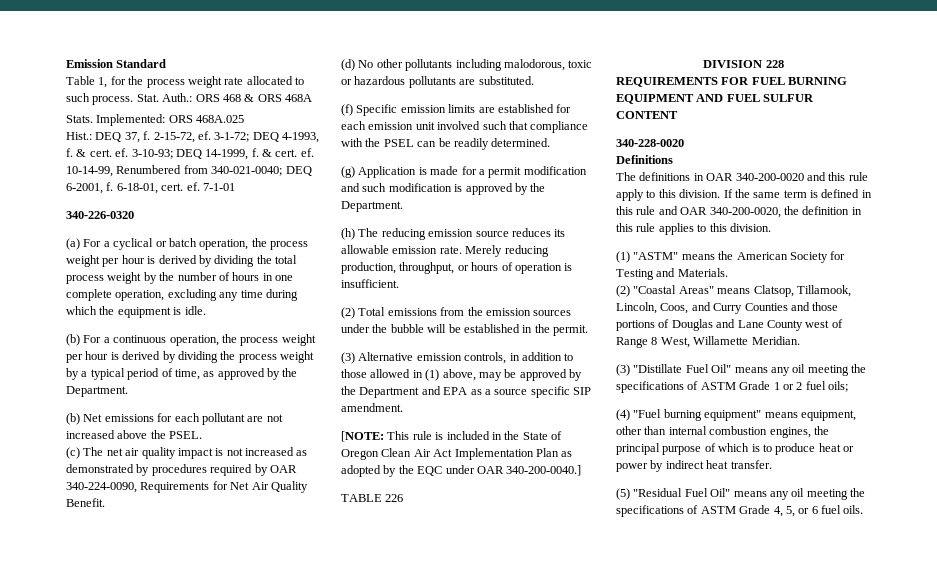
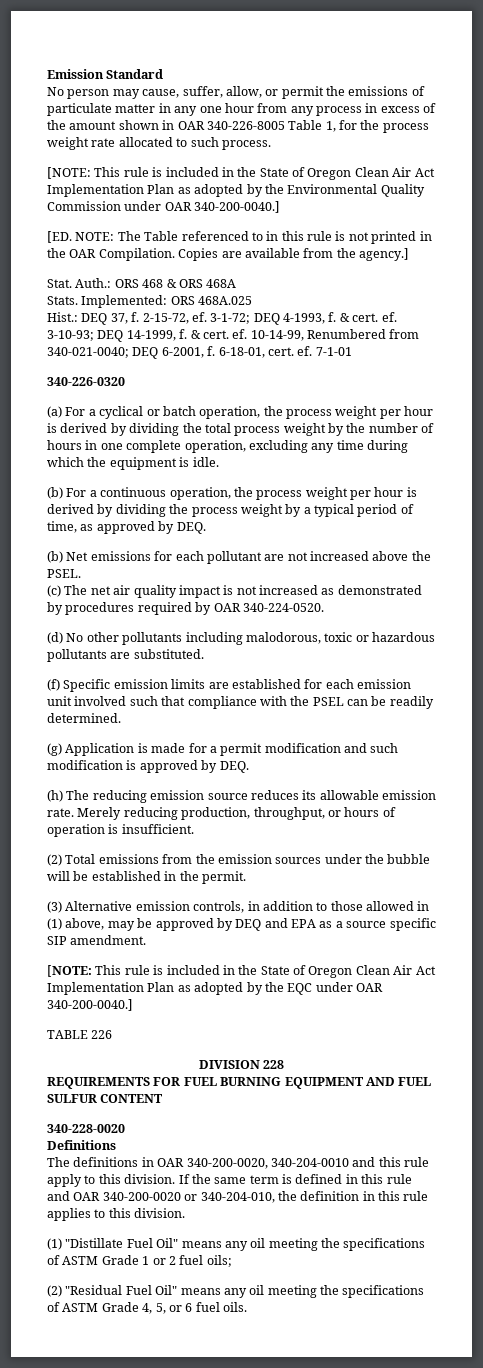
(167, 63) none -> [47,86,425,99] [47,103,437,116] [47,120,285,130] No person may cause, suffer, allow, or permit the emissions of particulate matter in any one hour from any process in excess of the amount shown in OAR 340-226-8005
(134, 100) none -> [47,167,435,180] [47,184,425,197] [47,201,281,213] [47,231,432,244] [47,248,409,261] // [NOTE: This rule is included in the State of Oregon Clean Air Act Implementation Plan as adopted by the Environmental Quality Commission under OAR 340-200-0040.] // [ED. NOTE: The Table referenced to in this rule is not printed in the OAR Compilation. Copies are available from the agency.] //
[282,368,298,377] [66,386,128,397] the Department. -> [176,522,206,534] DEQ.
[66,481,308,493] [66,498,105,507] 340-224-0090, Requirements for Net Air Quality Benefit. -> [242,603,324,612] 340-224-0520.
[530,183,546,192] [341,201,403,212] the Department. -> [219,761,249,773] DEQ.
[341,386,420,398] the Department -> [235,919,262,931] DEQ
[735,173,804,181] 340-200-0020 -> [186,1158,349,1169] 340-200-0020, 340-204-0010
[709,207,781,218] 340-200-0020, -> [102,1192,275,1203] 340-200-0020 or 340-204-010,
[633,251,846,263] [616,268,728,280] [616,285,851,297] [616,302,839,314] [616,319,843,331] [616,336,800,348] [616,364,630,376] "ASTM" means the American Society for Testing and Materials. // (2) "Coastal Areas" means Clatsop, Tillamook, Lincoln, Coos, and Curry Counties and those portions of Douglas and Lane County west of Range 8 West, Willamette Meridian. // (3) -> (62, 1244) none
[616,409,856,421] [616,426,829,438] [616,443,854,455] [616,460,772,472] [616,488,630,500] (4) "Fuel burning equipment" means equipment, other than internal combustion engines, the principal purpose of which is to produce heat or power by indirect heat transfer. // (5) -> [47,1285,62,1297] (2)

